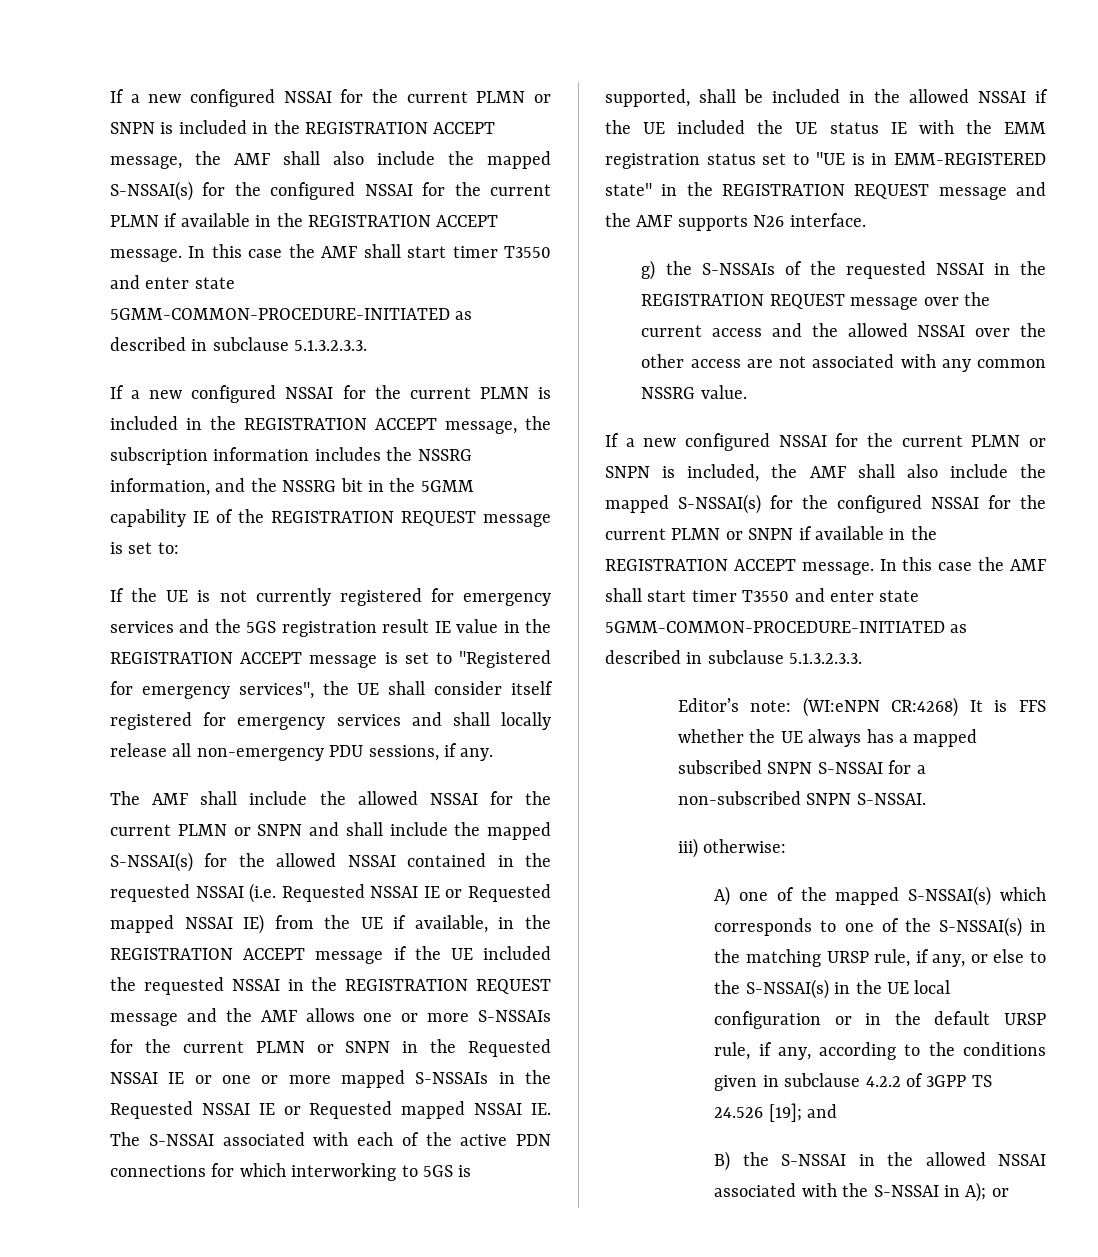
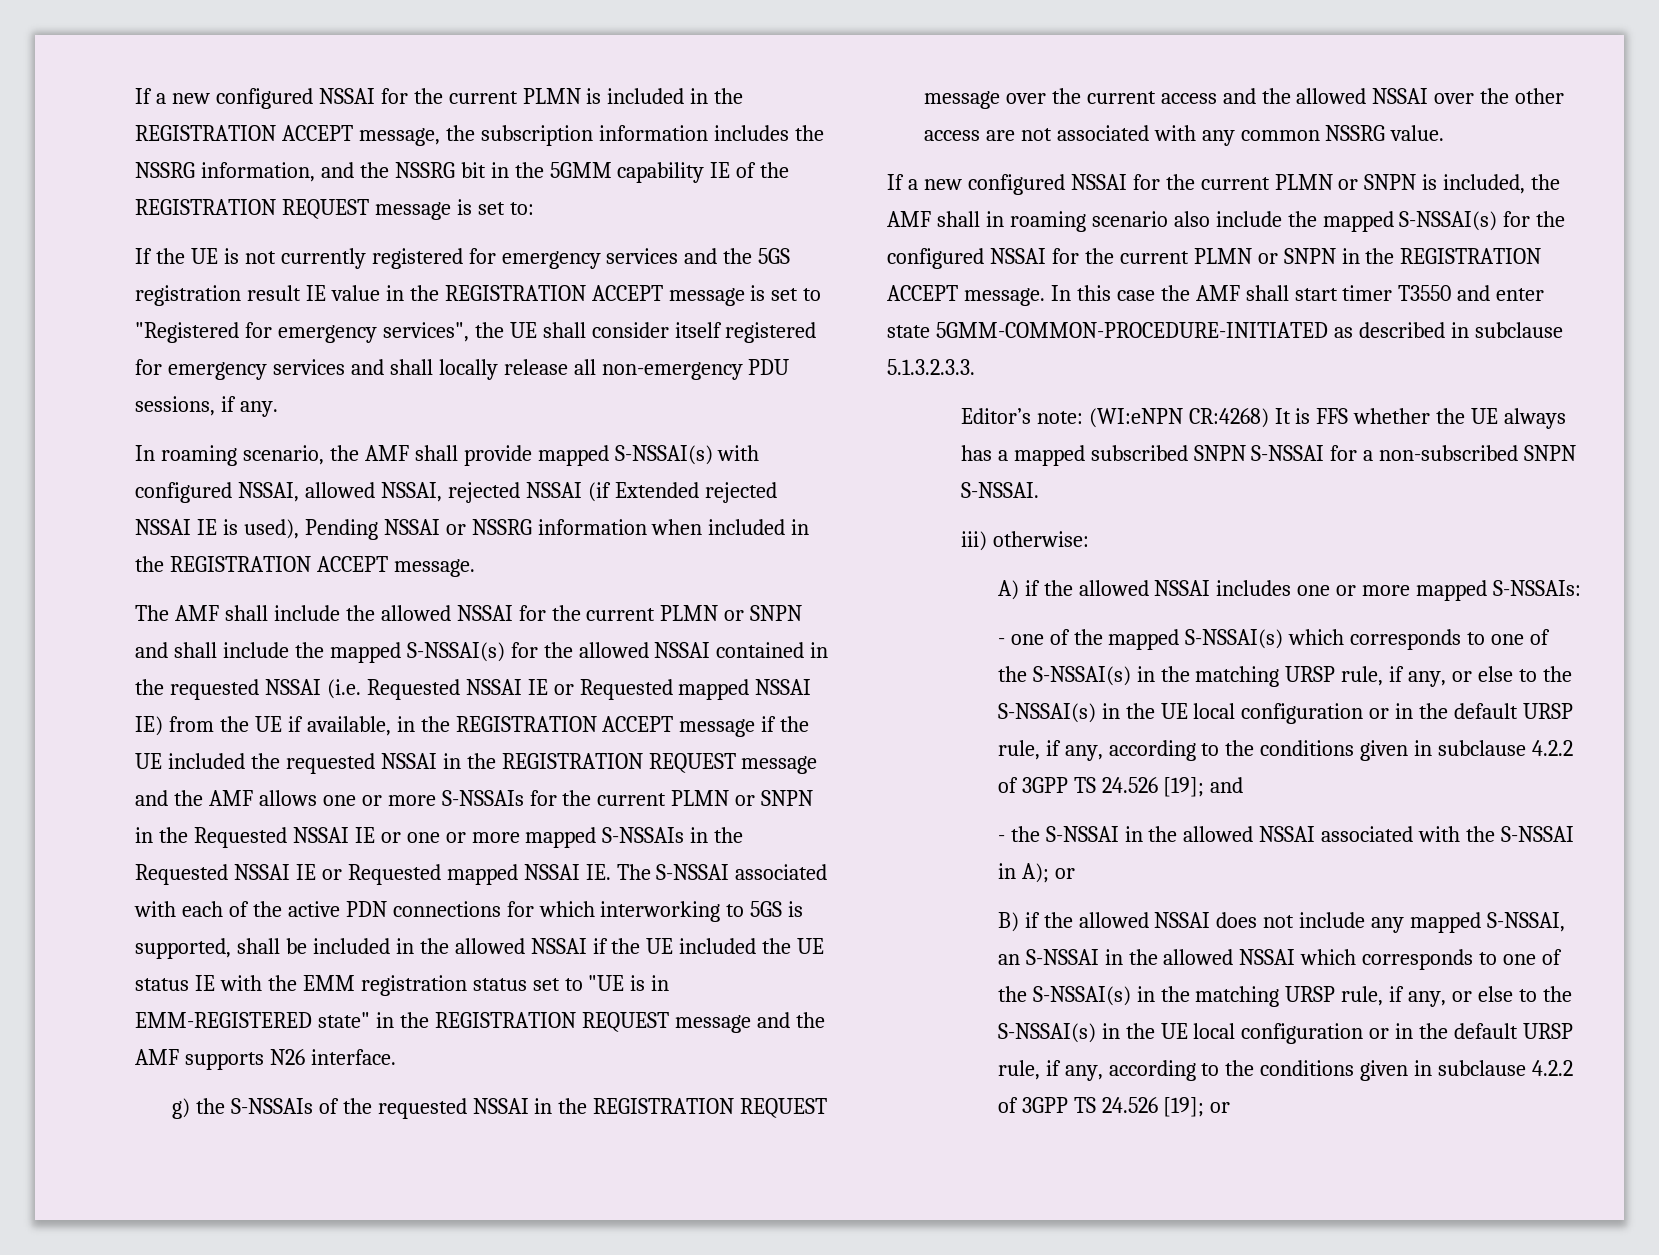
[110,89,551,107] [110,120,496,134] [110,151,551,169] [110,181,551,201] [110,213,499,227] [110,244,552,262] [110,275,235,289] [110,308,473,320] [110,337,368,351] [110,385,529,403] If a new configured NSSAI for the current PLMN or SNPN is included in the REGISTRATION ACCEPT message, the AMF shall also include the mapped S-NSSAI(s) for the configured NSSAI for the current PLMN if available in the REGISTRATION ACCEPT message. In this case the AMF shall start timer T3550 and enter state 5GMM-COMMON-PROCEDURE-INITIATED as described in subclause 5.1.3.2.3.3. // If a new configured NSSAI for the current PLMN -> [135,88,581,109] If a new configured NSSAI for the current PLMN
(494, 754) none -> [135,445,760,466] [135,482,777,503] [135,519,810,540] [135,556,475,577] // In roaming scenario, the AMF shall provide mapped S-NSSAI(s) with configured NSSAI, allowed NSSAI, rejected NSSAI (if Extended rejected NSSAI IE is used), Pending NSSAI or NSSRG information when included in the REGISTRATION ACCEPT message.
(895, 471) none -> [985,211,1168,232] in roaming scenario
[798,526,884,540] if available -> (1336, 256) none
(731, 896) none -> [1024,580,1582,601] [997,638,1005,645] if the allowed NSSAI includes one or more mapped S-NSSAIs: // -
[714,1151,731,1171] B) -> [997,835,1005,842] -
(1009, 1192) none -> [997,912,1566,933] [997,949,1563,970] [997,986,1572,1007] [997,1023,1574,1044] [997,1060,1574,1081] [997,1097,1231,1117] // B) if the allowed NSSAI does not include any mapped S-NSSAI, an S-NSSAI in the allowed NSSAI which corresponds to one of the S-NSSAI(s) in the matching URSP rule, if any, or else to the S-NSSAI(s) in the UE local configuration or in the default URSP rule, if any, according to the conditions given in subclause 4.2.2 of 3GPP TS 24.526 [19]; or

